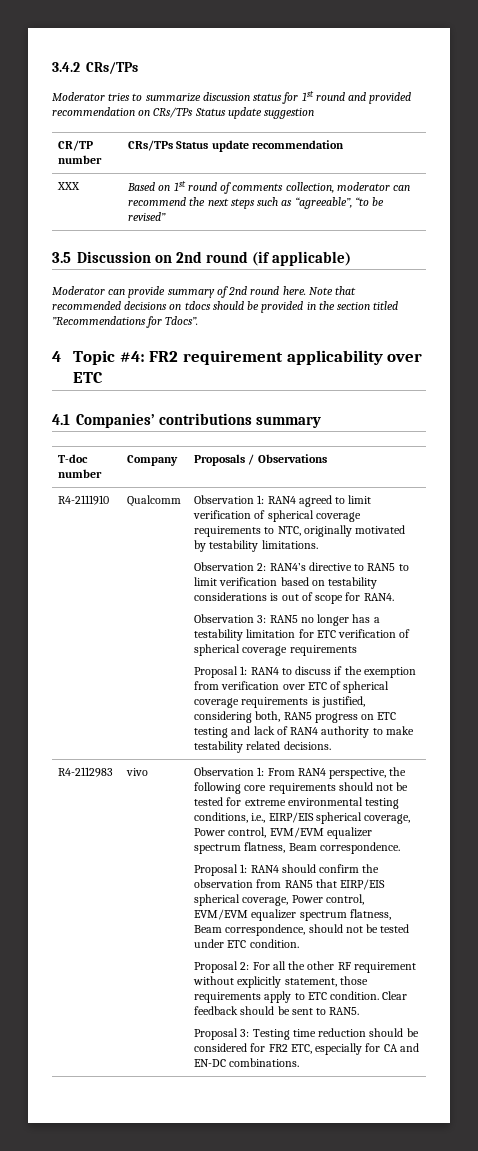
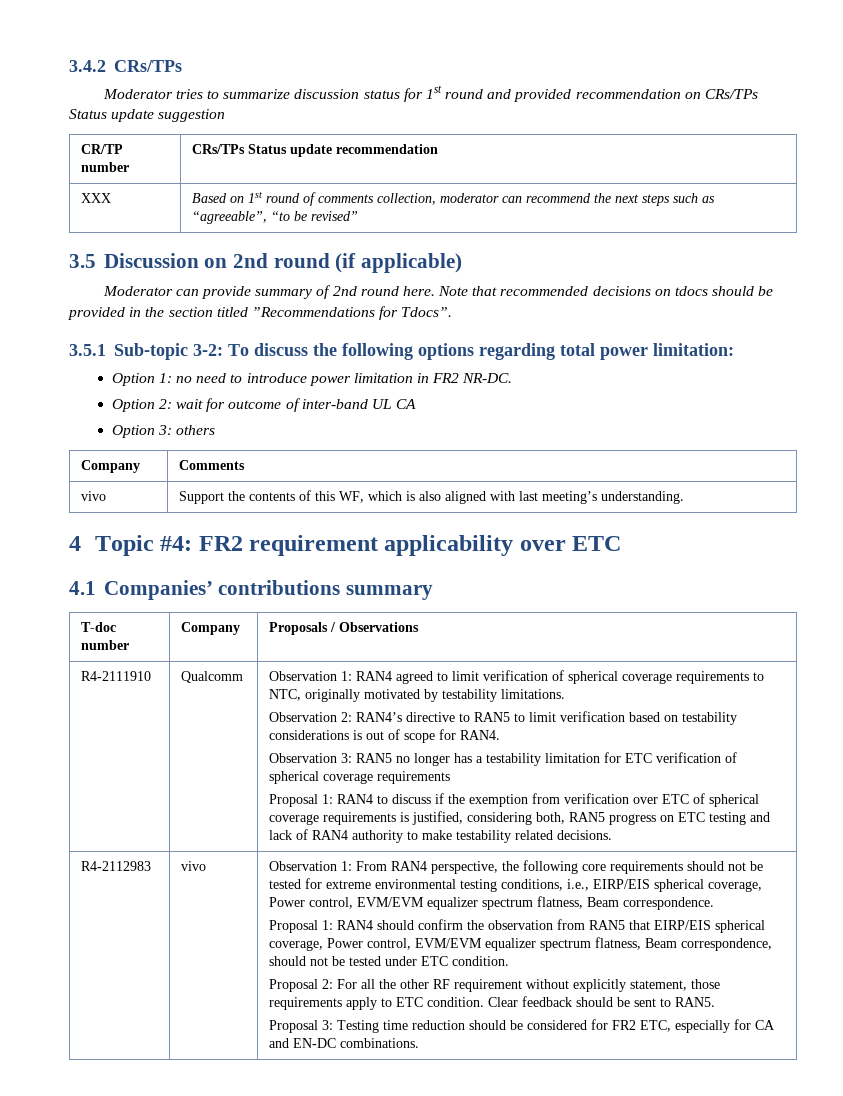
(199, 320) none -> [69,343,734,360] [111,373,513,386] [111,398,417,412] [111,425,215,438] [81,460,141,473] [179,460,246,470] [81,491,107,501] [179,490,685,504] // 3.5.1 Sub-topic 3-2: To discuss the following options regarding total power limitation: // Option 1: no need to introduce power limitation in FR2 NR-DC. // Option 2: wait for outcome of inter-band UL CA // Option 3: others // Company | Comments // vivo | Support the contents of this WF, which is also aligned with last meeting’s understanding.

